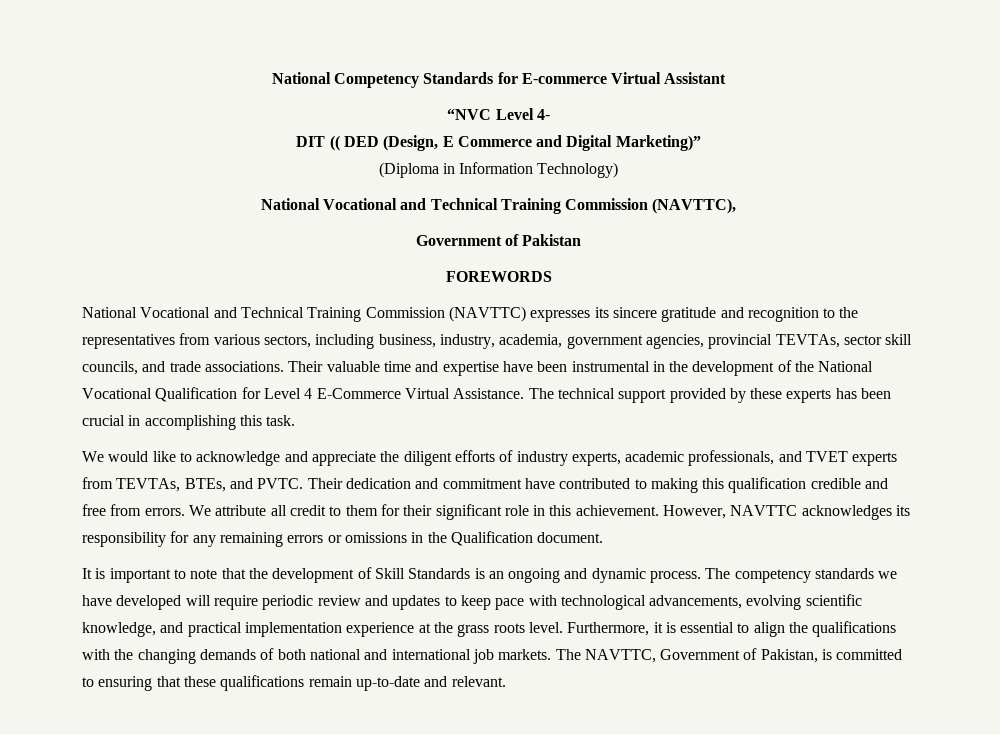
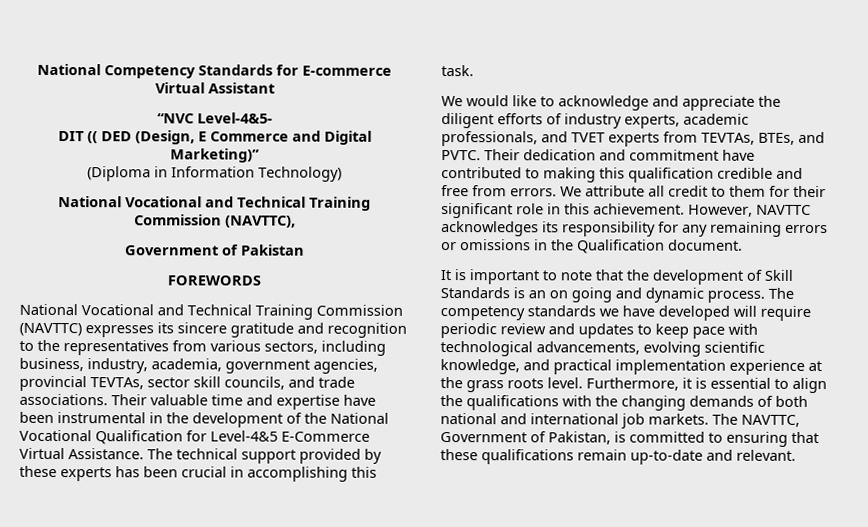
[495,108,550,120] Level 4- -> [196,112,273,124] Level-4&5-
[263,388,313,399] Level 4 -> [210,430,278,442] Level-4&5
[508,568,561,583] ongoing -> [549,287,612,303] on going

